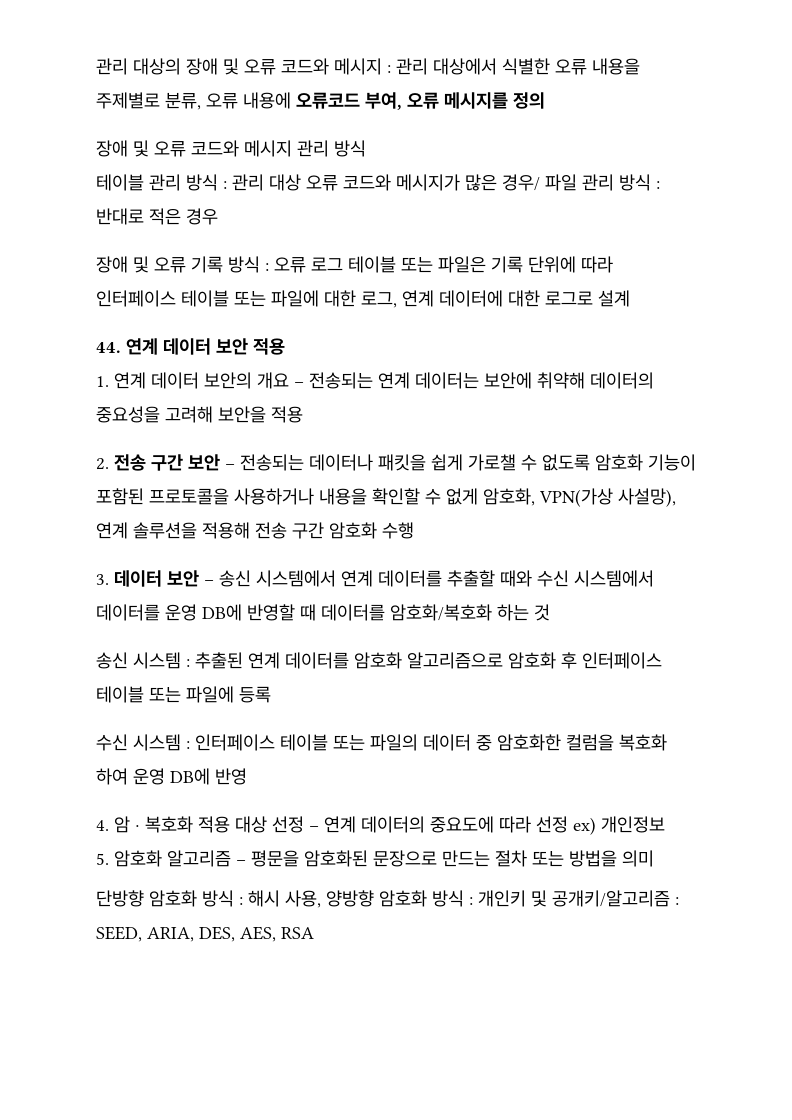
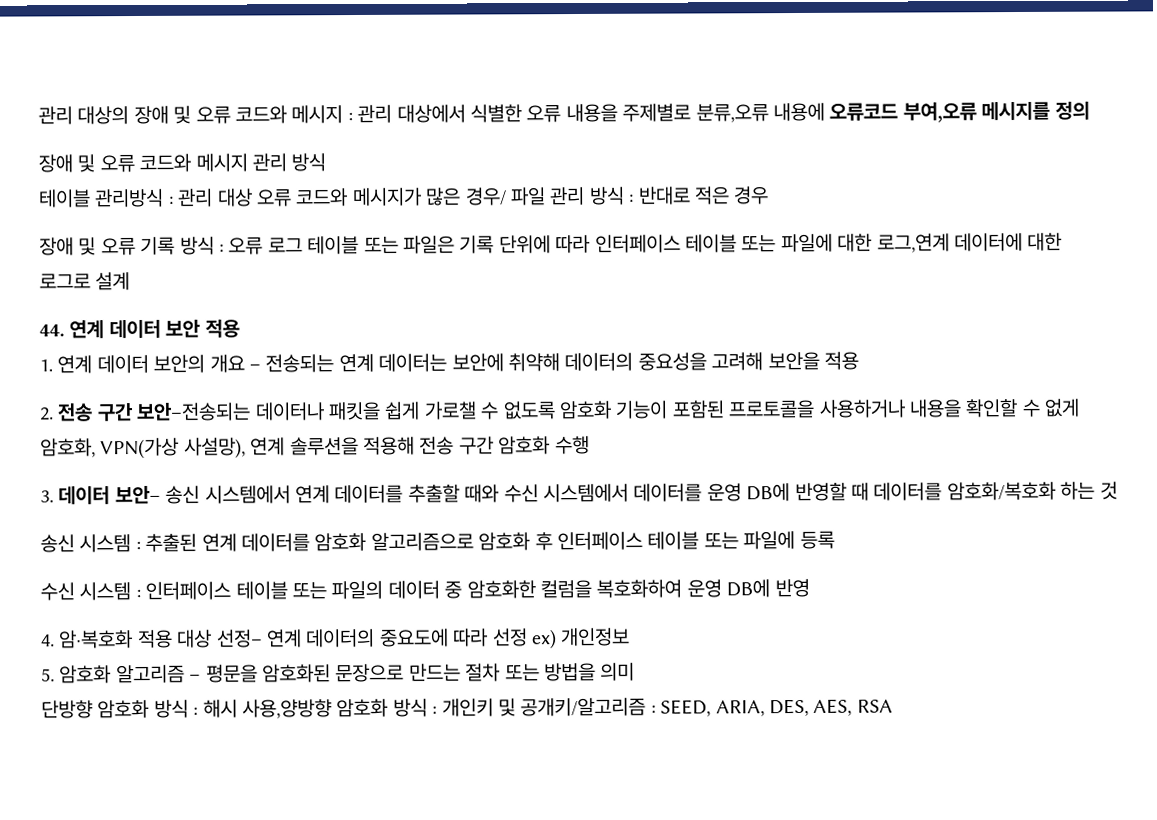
[165,92,439,110] 분류, 오류 내용에 오류코드 부여, 오류 -> [695,102,977,123] 분류,오류 내용에 오류코드 부여,오류
[149,174,218,191] 관리 방식 -> [94,188,165,208] 관리방식
[361,290,434,308] 로그, 연계 -> [876,233,950,253] 로그,연계
[188,454,304,471] 보안 – 전송되는 -> [136,402,252,422] 보안–전송되는
[167,570,214,587] 보안 – -> [114,485,161,505] 보안–
[619,734,667,751] [96,768,128,785] 복호화 하여 -> [596,579,683,598] 복호화하여
[114,816,319,833] 암 ∙ 복호화 적용 대상 선정 – -> [58,629,263,649] 암∙복호화 적용 대상 선정–
[285,890,374,908] 사용, 양방향 -> [242,699,332,719] 사용,양방향

